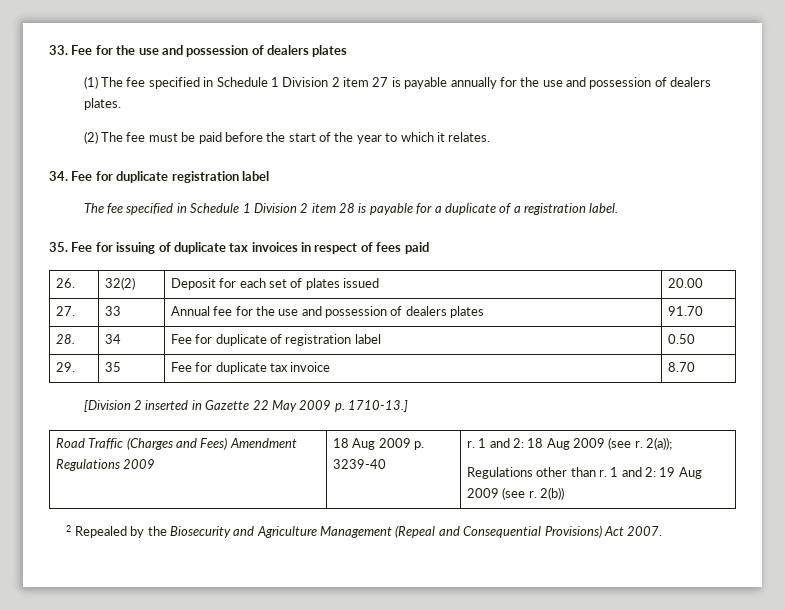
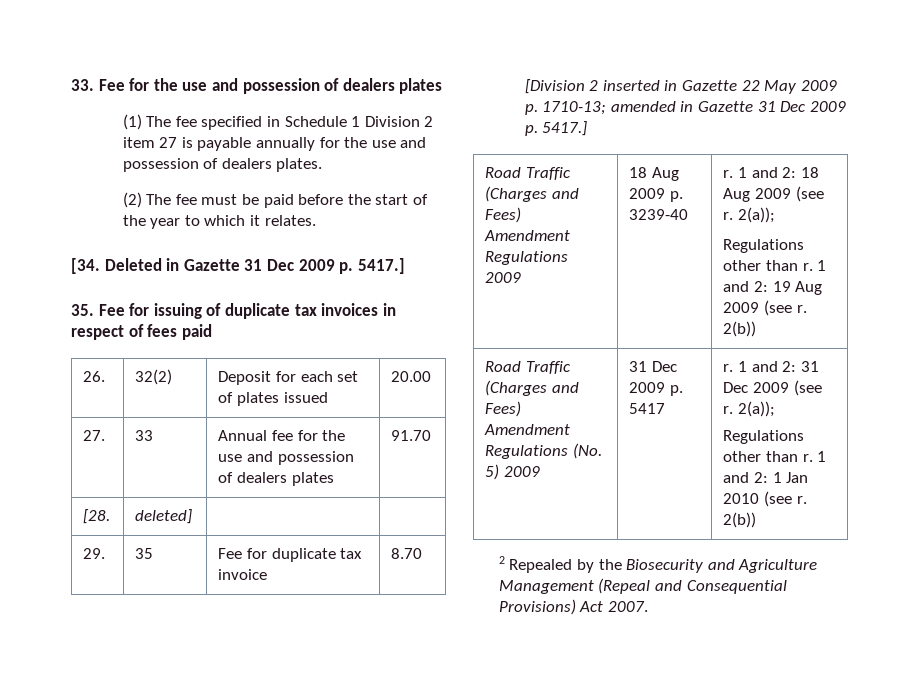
[49,171,269,183] [83,203,619,215] 34. Fee for duplicate registration label // The fee specified in Schedule 1 Division 2 item 28 is payable for a duplicate of a registration label. -> [71,258,405,274] [34. Deleted in Gazette 31 Dec 2009 p. 5417.]
[55,334,75,344] [104,334,121,344] [170,334,381,346] [667,334,695,344] 28. | 34 | Fee for duplicate of registration label | 0.50 -> [83,509,111,524] [135,509,193,524] [28. | deleted] | |
[348,400,409,412] 1710-13.] -> [542,101,846,115] [524,121,588,136] 1710-13; amended in Gazette 31 Dec 2009 p. 5417.]
(564, 493) none -> [485,361,571,374] [485,380,579,396] [485,401,522,417] [484,424,571,435] [485,443,602,459] [485,464,540,480] [629,361,677,372] [629,382,683,396] [629,403,666,414] [723,361,819,372] [723,380,822,396] [723,401,775,417] [723,430,805,444] [723,451,827,462] [723,472,809,483] [723,491,807,507] [723,512,757,528] // Road Traffic (Charges and Fees) Amendment Regulations (No. 5) 2009 | 31 Dec 2009 p. 5417 | r. 1 and 2: 31 Dec 2009 (see r. 2(a)); // Regulations other than r. 1 and 2: 1 Jan 2010 (see r. 2(b))

